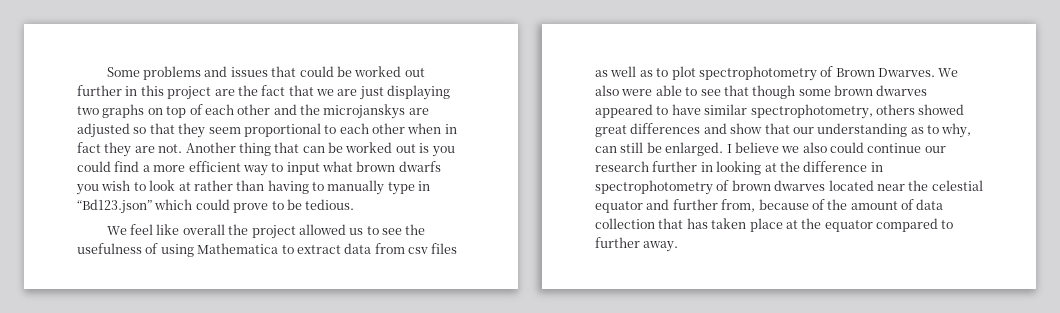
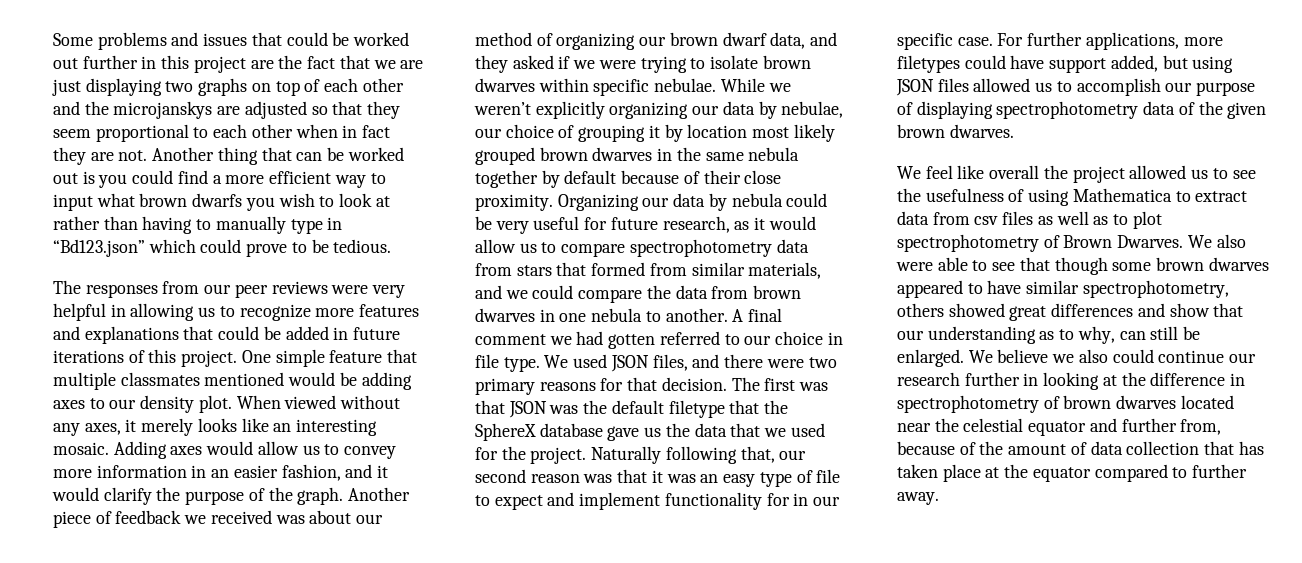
(355, 204) none -> [53,280,406,298] [53,303,420,321] [53,326,401,344] [53,349,418,367] [53,372,412,390] [53,395,401,413] [53,418,378,436] [53,441,397,459] [53,464,389,481] [52,487,411,505] [53,510,384,528] [475,32,838,50] [475,55,811,73] [475,78,791,96] [474,101,844,119] [475,124,835,142] [475,147,800,165] [475,170,782,188] [475,193,828,211] [475,216,816,234] [475,239,809,257] [475,262,822,279] [475,285,802,303] [475,308,783,322] [475,331,843,349] [475,354,837,372] [475,377,829,395] [475,400,789,418] [475,423,825,441] [475,446,807,464] [475,469,841,487] [475,492,841,510] [897,32,1223,50] [897,55,1234,73] [896,78,1256,96] [897,101,1267,119] [897,124,1014,138] // The responses from our peer reviews were very helpful in allowing us to recognize more features and explanations that could be added in future iterations of this project. One simple feature that multiple classmates mentioned would be adding axes to our density plot. When viewed without any axes, it merely looks like an interesting mosaic. Adding axes would allow us to convey more information in an easier fashion, and it would clarify the purpose of the graph. Another piece of feedback we received was about our method of organizing our brown dwarf data, and they asked if we were trying to isolate brown dwarves within specific nebulae. While we weren’t explicitly organizing our data by nebulae, our choice of grouping it by location most likely grouped brown dwarves in the same nebula together by default because of their close proximity. Organizing our data by nebula could be very useful for future research, as it would allow us to compare spectrophotometry data from stars that formed from similar materials, and we could compare the data from brown dwarves in one nebula to another. A final comment we had gotten referred to our choice in file type. We used JSON files, and there were two primary reasons for that decision. The first was that JSON was the default filetype that the SphereX database gave us the data that we used for the project. Naturally following that, our second reason was that it was an easy type of file to expect and implement functionality for in our specific case. For further applications, more filetypes could have support added, but using JSON files allowed us to accomplish our purpose of displaying spectrophotometry data of the given brown dwarves.
[726,144,732,153] I -> [968,350,993,363] We

